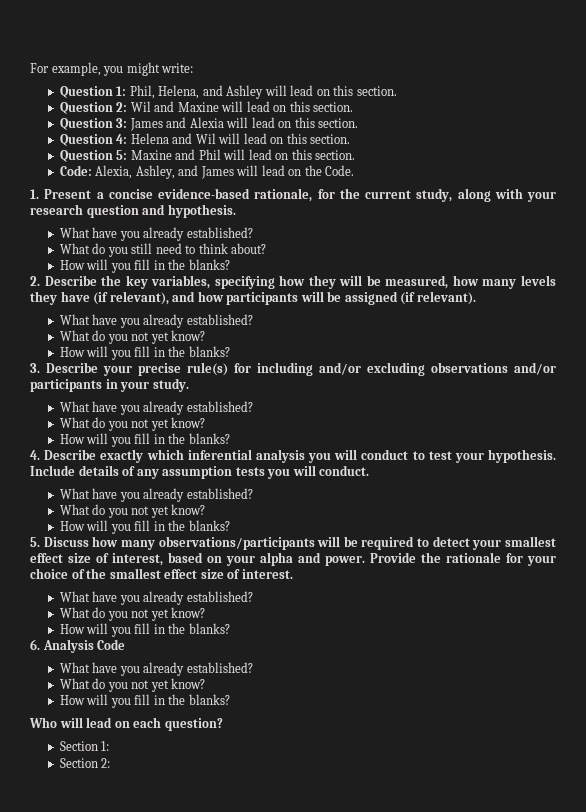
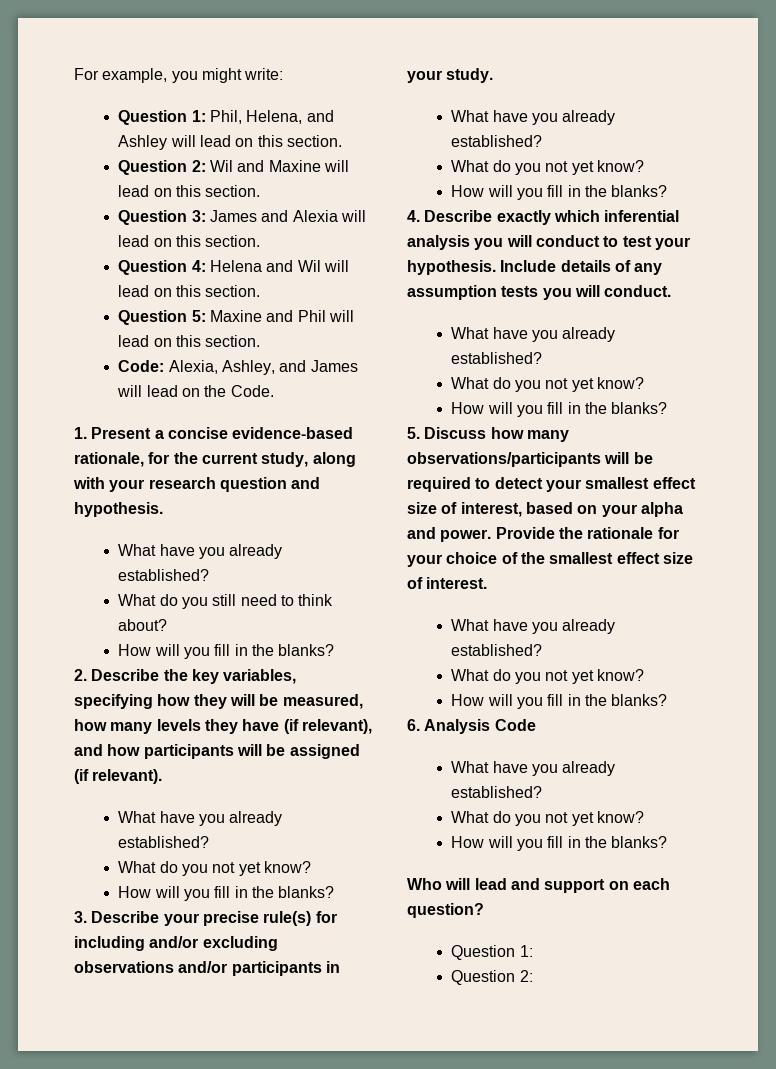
(113, 722) none -> [510,878,606,893] and support
[59,741,98,751] Section -> [451,945,516,960] Question
[59,758,98,768] Section -> [451,970,516,985] Question

